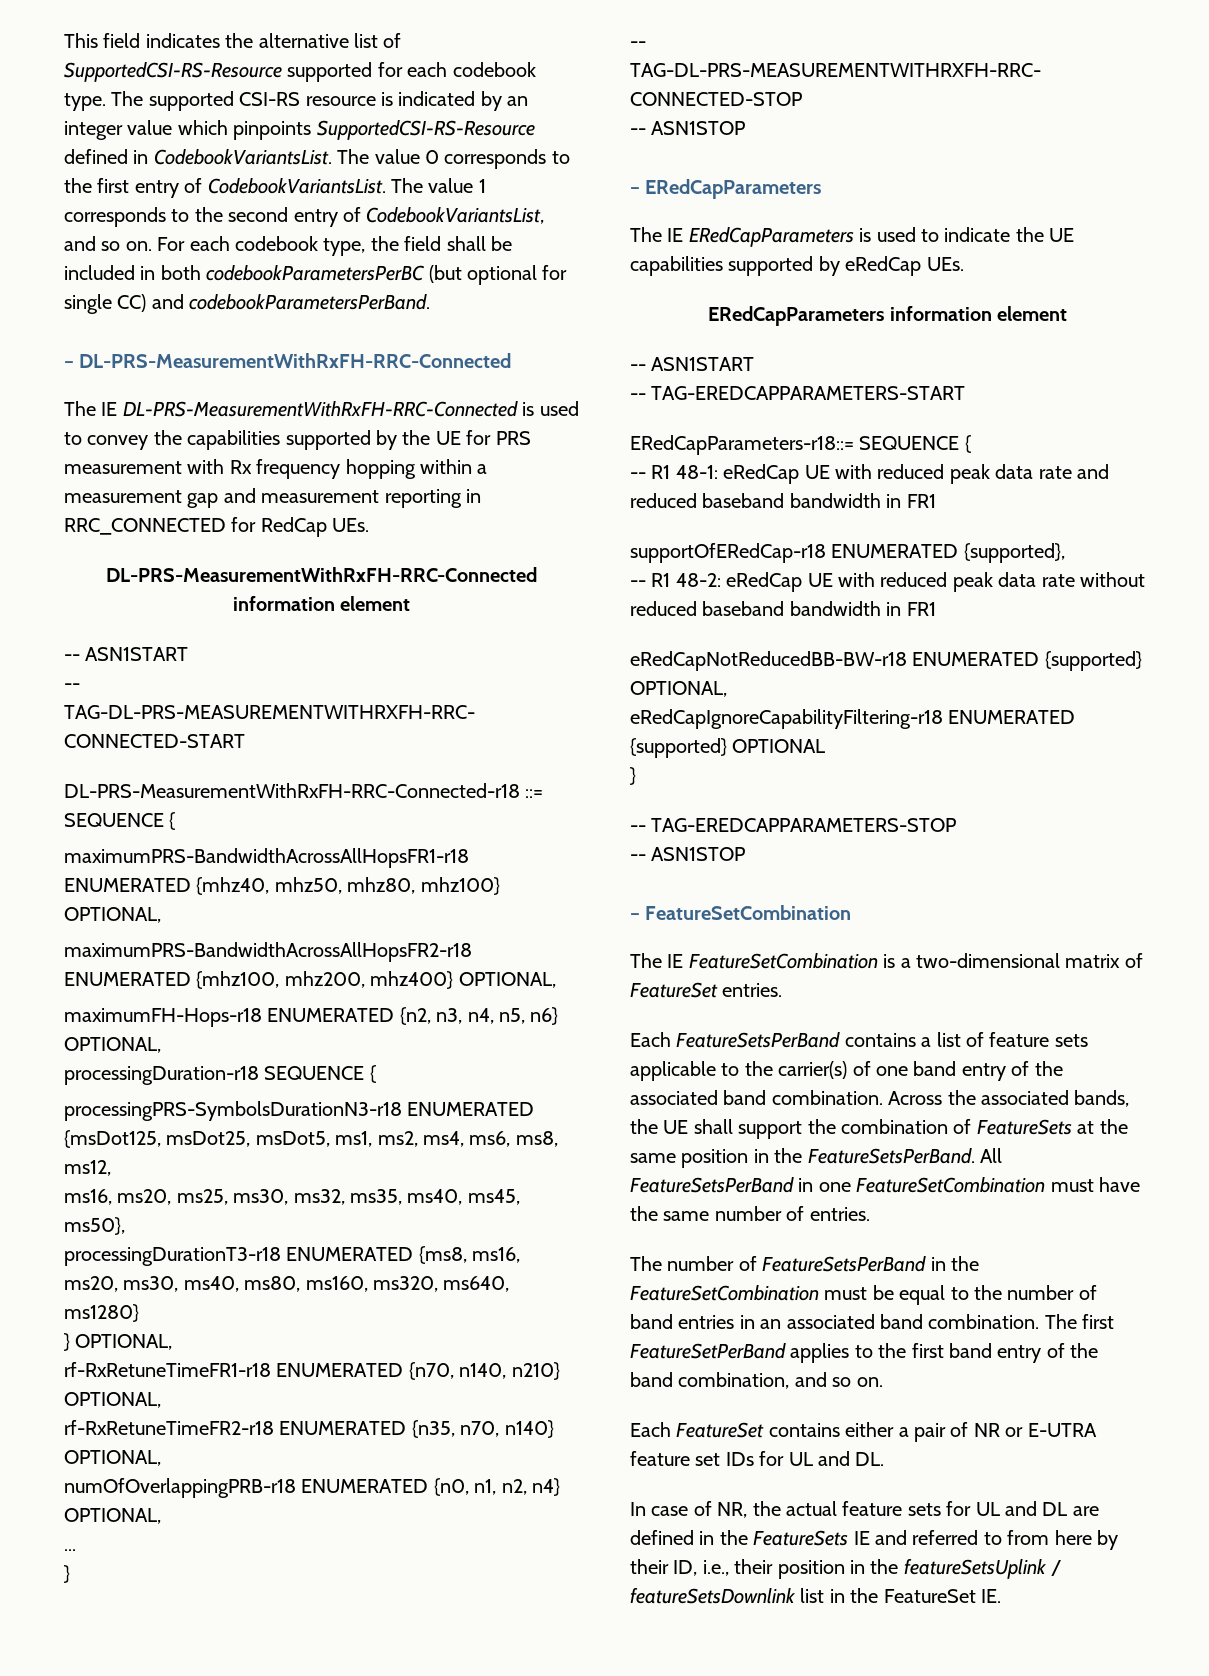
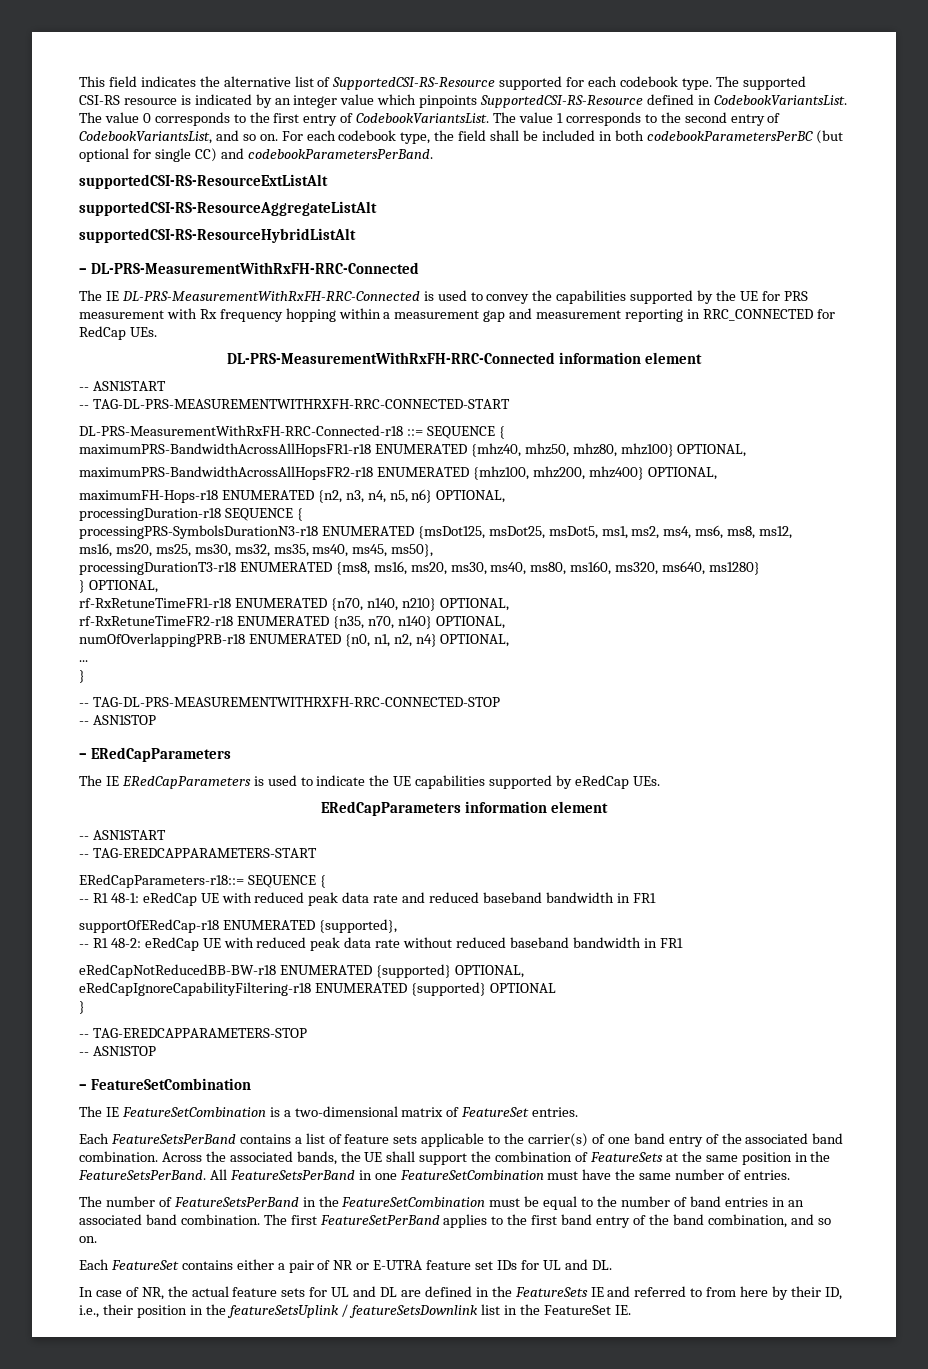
(431, 302) none -> [79,174,328,189] [79,201,377,216] [79,228,356,243] // supportedCSI-RS-ResourceExtListAlt // supportedCSI-RS-ResourceAggregateListAlt // supportedCSI-RS-ResourceHybridListAlt

